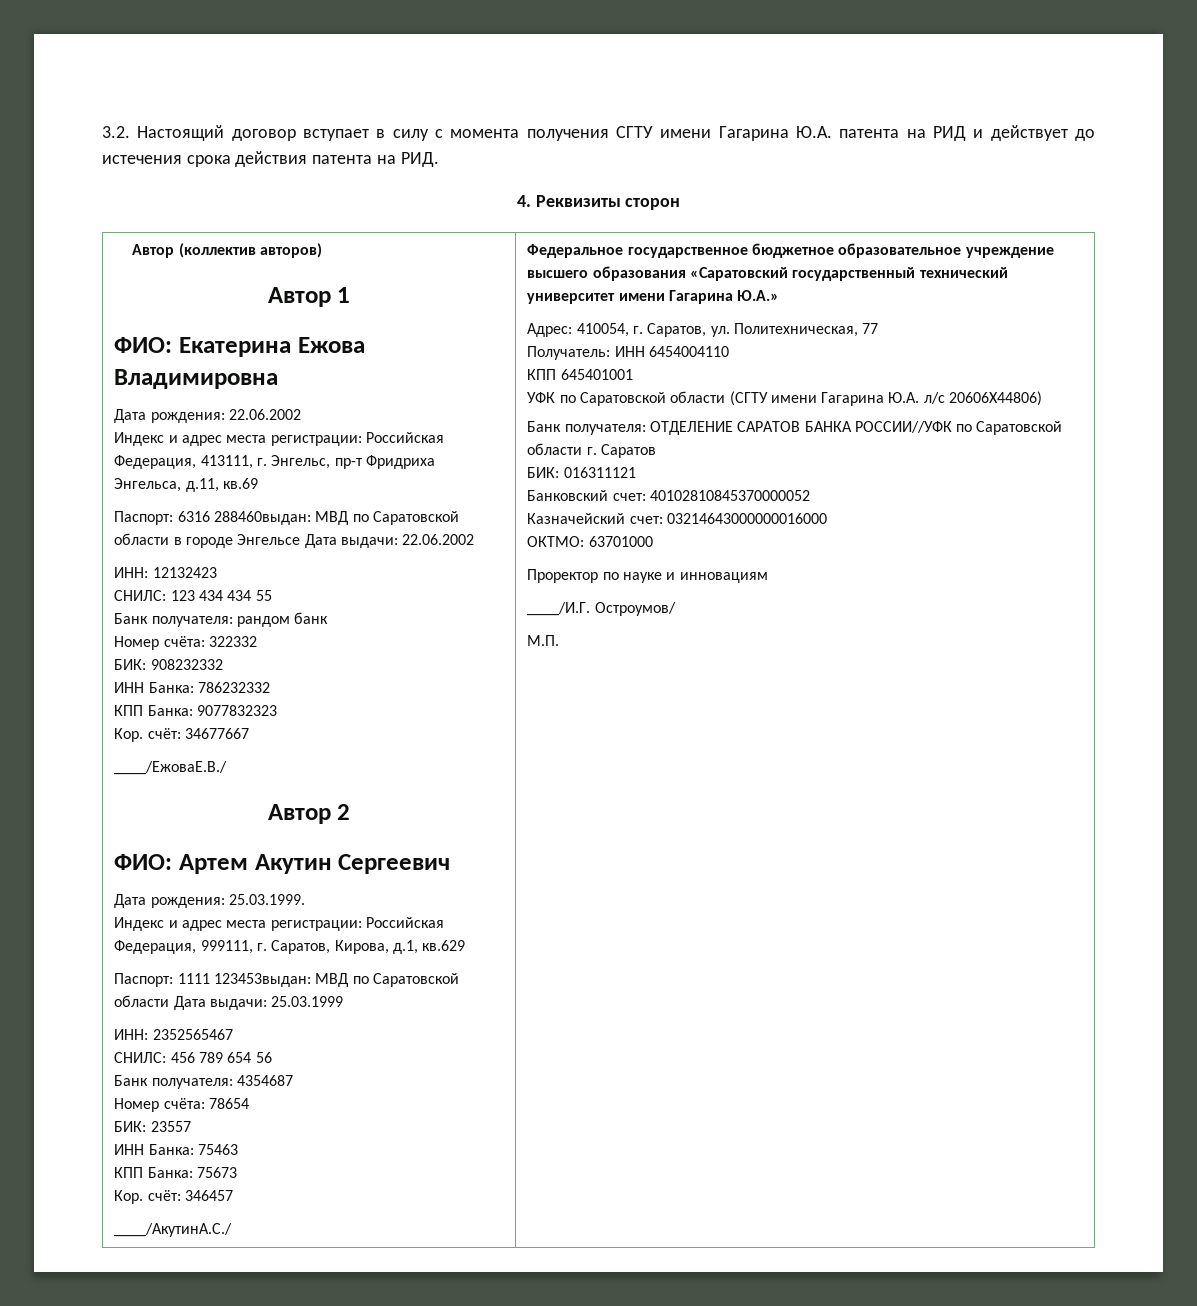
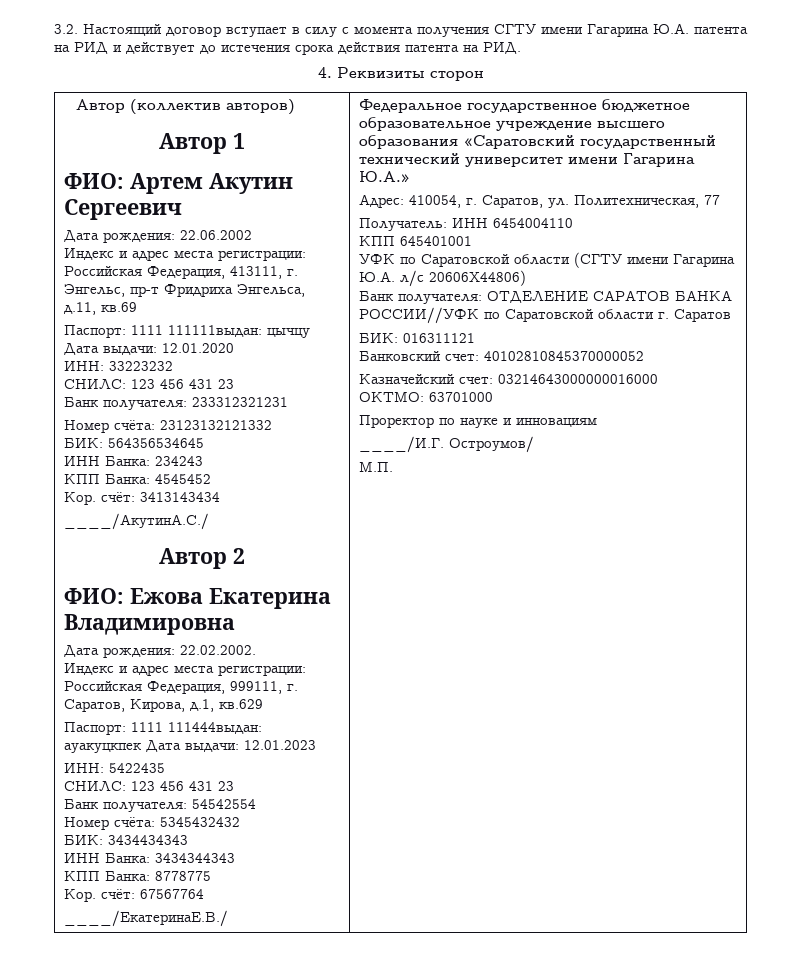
[178,337,365,357] [114,369,279,389] Екатерина Ежова Владимировна -> [129,173,293,194] [63,199,182,220] Артем Акутин Сергеевич
[177,511,459,525] [114,533,475,548] [114,567,217,578] [114,590,272,601] [114,612,329,627] [114,636,257,650] [114,659,223,670] [114,682,270,693] [114,705,277,716] [114,728,249,742] [114,761,228,775] 6316 288460выдан: МВД по Саратовской области в городе Энгельсе Дата выдачи: 22.06.2002 // ИНН: 12132423 // СНИЛС: 123 434 434 55 // Банк получателя: рандом банк // Номер счёта: 322332 // БИК: 908232332 // ИНН Банка: 786232332 // КПП Банка: 9077832323 // Кор. счёт: 34677667 // ____/ЕжоваЕ.В./ -> [130,325,310,338] [63,343,234,355] [63,361,173,371] [63,379,234,389] [63,397,288,410] [63,420,272,433] [63,438,204,448] [63,456,203,466] [63,474,211,484] [63,492,220,505] [63,513,209,530] 1111 111111выдан: цычцу Дата выдачи: 12.01.2020 // ИНН: 33223232 // СНИЛС: 123 456 431 23 // Банк получателя: 233312321231 // Номер счёта: 23123132121332 // БИК: 564356534645 // ИНН Банка: 234243 // КПП Банка: 4545452 // Кор. счёт: 3413143434 // ____/АкутинА.С./
[178,854,451,874] [114,894,305,908] Артем Акутин Сергеевич // Дата рождения: 25.03.1999. -> [129,588,331,609] [63,614,235,635] [63,645,256,658] Ежова Екатерина Владимировна // Дата рождения: 22.02.2002.
[213,973,459,987] [114,995,344,1010] [114,1029,233,1040] [114,1052,272,1063] [114,1075,293,1089] [114,1098,249,1112] [114,1121,191,1132] [114,1144,238,1155] [114,1167,237,1178] [114,1190,233,1204] [114,1223,233,1237] 123453выдан: МВД по Саратовской области Дата выдачи: 25.03.1999 // ИНН: 2352565467 // СНИЛС: 456 789 654 56 // Банк получателя: 4354687 // Номер счёта: 78654 // БИК: 23557 // ИНН Банка: 75463 // КПП Банка: 75673 // Кор. счёт: 346457 // ____/АкутинА.С./ -> [167,722,262,734] [63,740,316,753] [63,763,165,773] [63,781,234,791] [63,799,256,812] [63,817,240,830] [63,835,188,845] [63,853,235,863] [63,871,211,881] [63,889,204,902] [63,910,228,927] 111444выдан: ауакуцкпек Дата выдачи: 12.01.2023 // ИНН: 5422435 // СНИЛС: 123 456 431 23 // Банк получателя: 54542554 // Номер счёта: 5345432432 // БИК: 3434434343 // ИНН Банка: 3434344343 // КПП Банка: 8778775 // Кор. счёт: 67567764 // ____/ЕкатеринаЕ.В./

